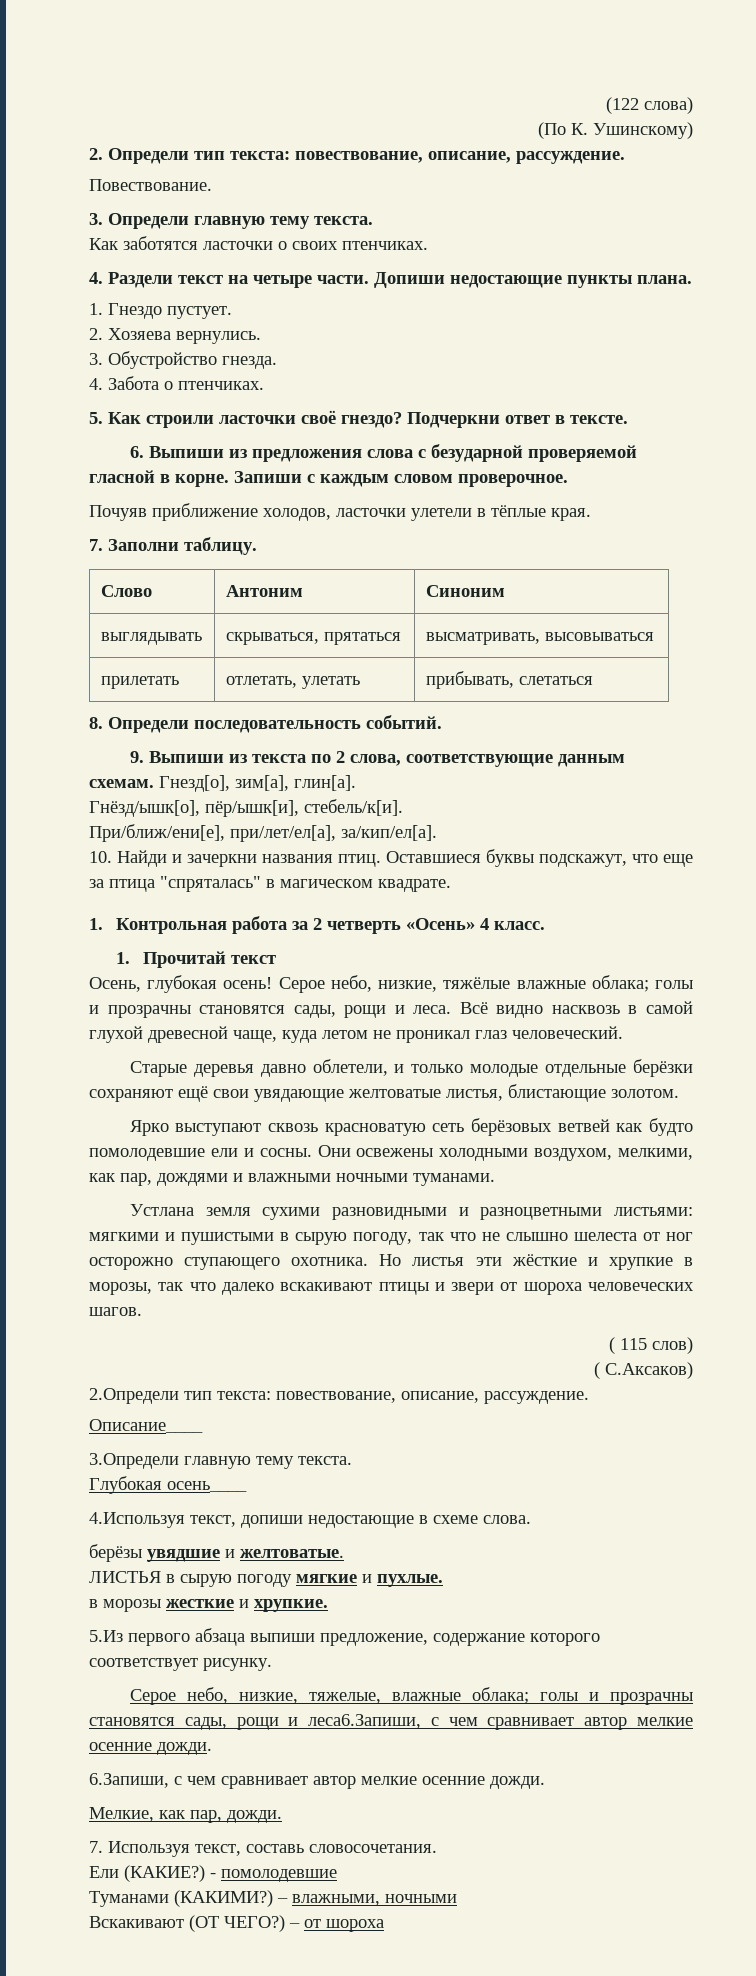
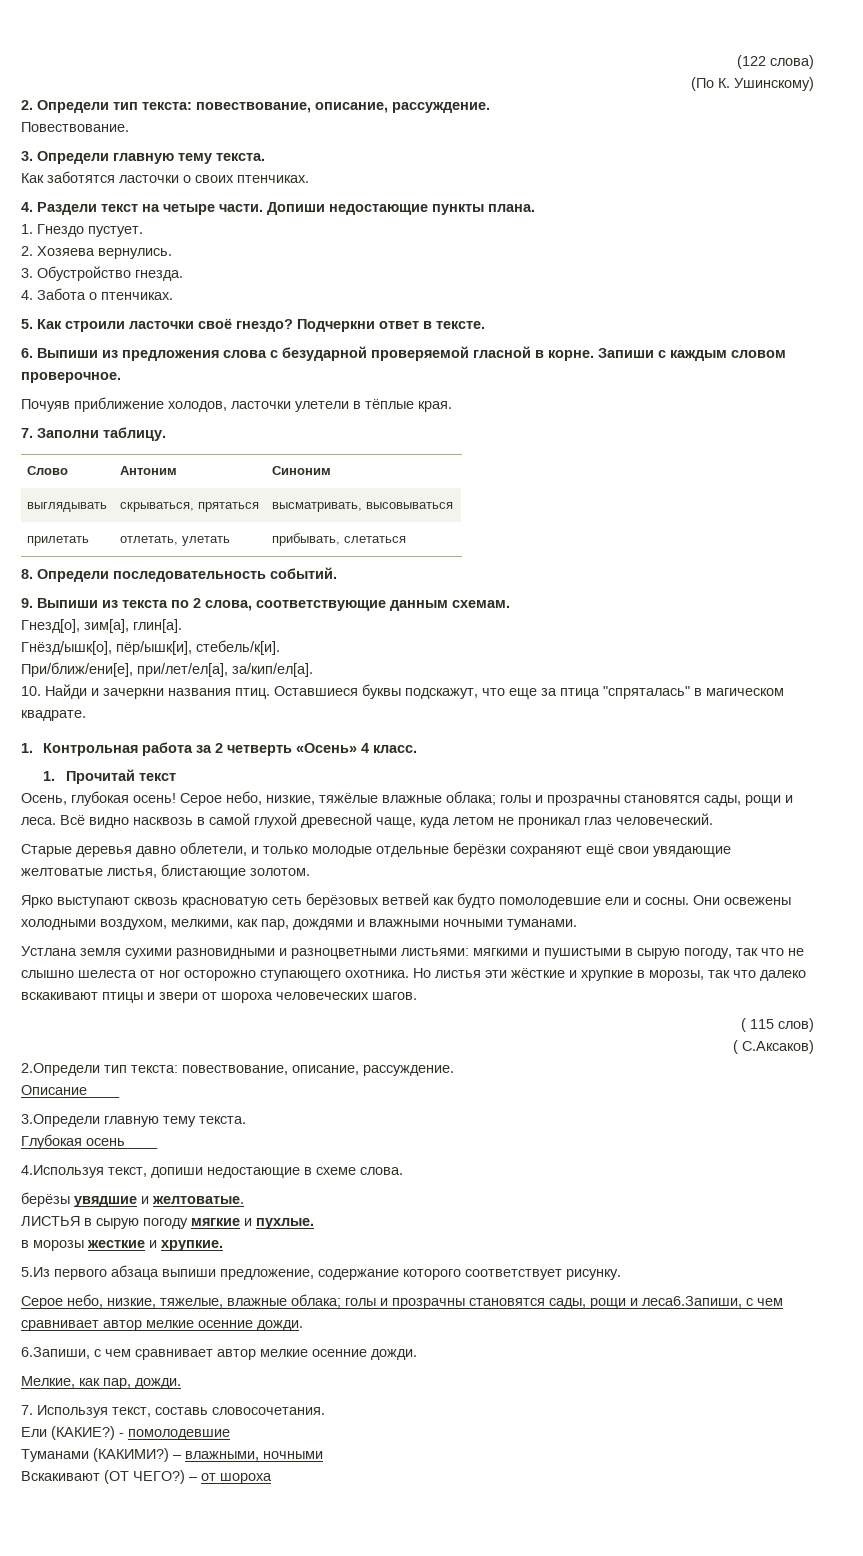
(154, 783) none -> (510, 604) //

